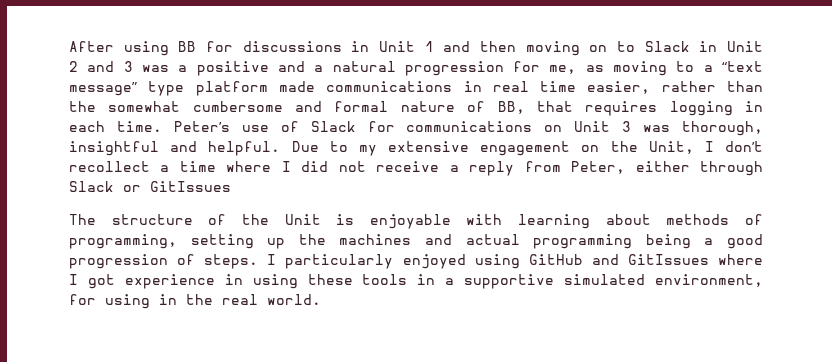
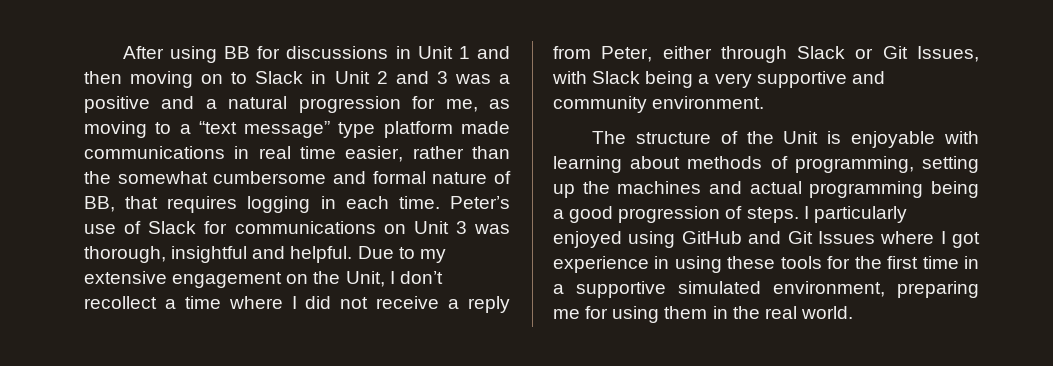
[150,181,231,192] GitIssues -> [882,46,979,62] [552,71,885,88] [553,96,765,113] Git Issues, with Slack being a very supportive and community environment.
[627,254,709,265] GitIssues -> [787,231,875,244] Git Issues
(408, 279) none -> [827,256,959,269] for the first time
(764, 280) none -> [897,281,979,298] [553,309,580,319] preparing me
(150, 301) none -> [664,306,708,319] them

